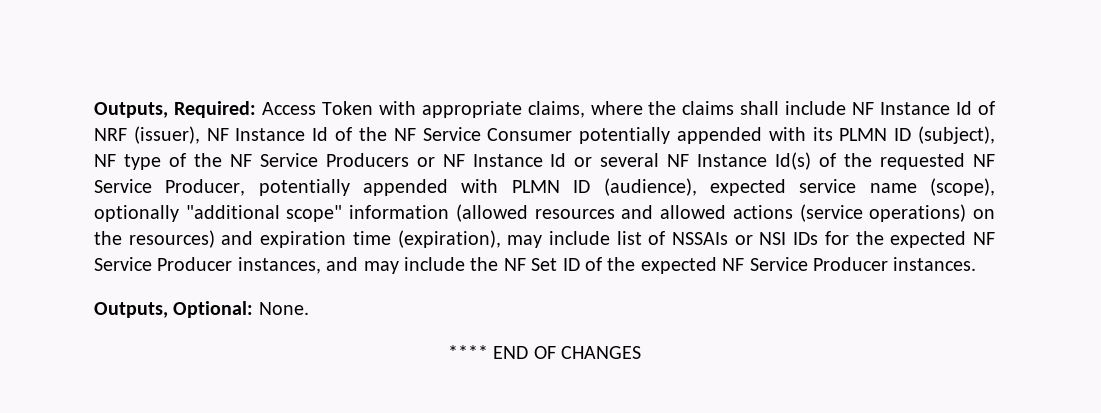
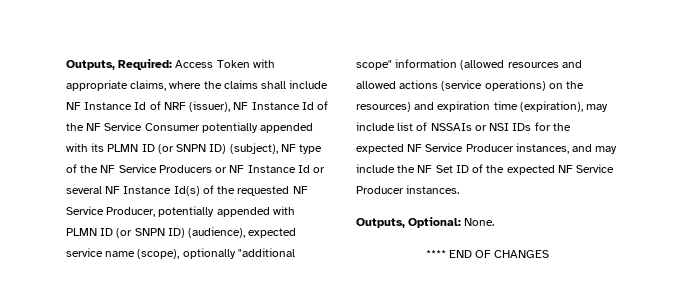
(912, 134) none -> [157,144,227,154] (or SNPN ID)
(591, 186) none -> [116,228,185,238] (or SNPN ID)

